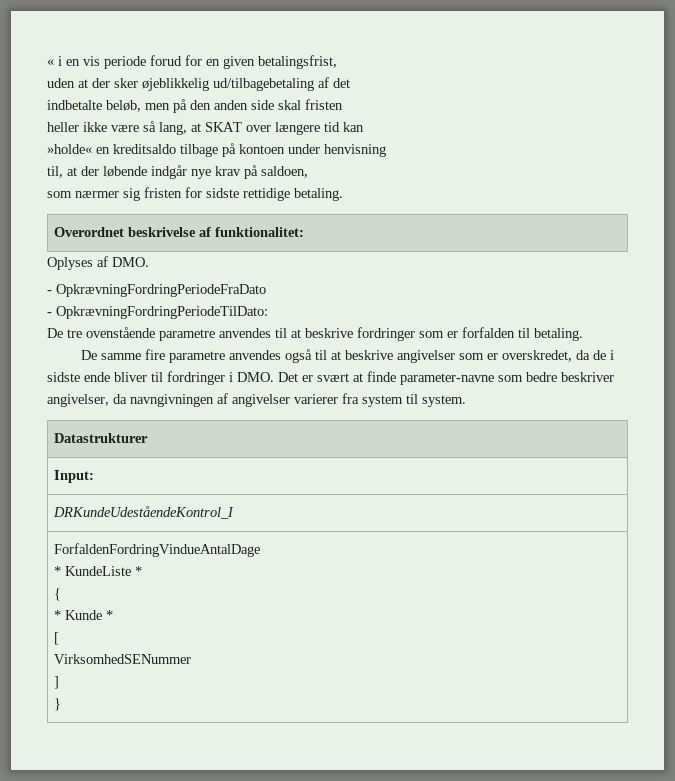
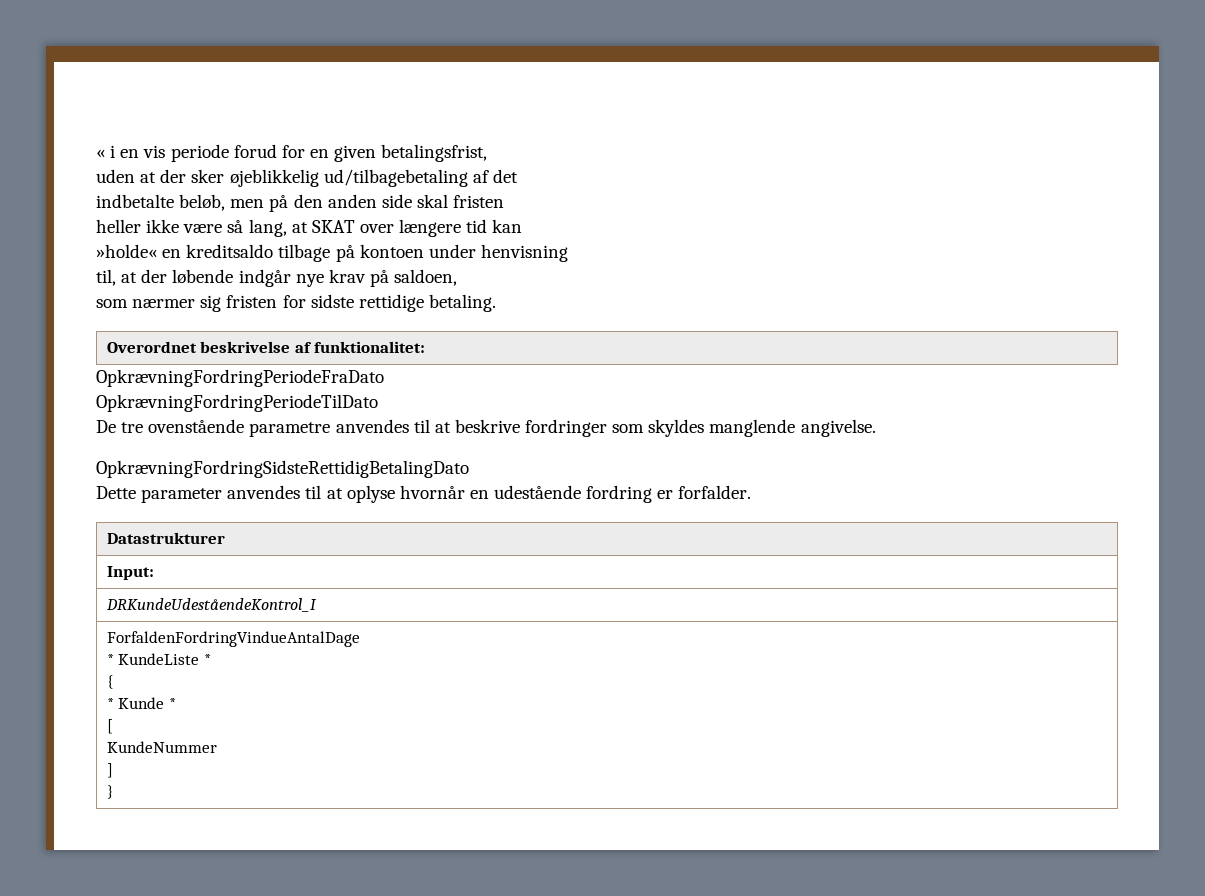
[47,256,149,270] [47,290,52,294] Oplyses af DMO. // - -> (426, 347) none
[47,306,268,319] - OpkrævningFordringPeriodeTilDato: -> [96,394,378,412] OpkrævningFordringPeriodeTilDato
[447,327,583,341] [81,349,615,363] [47,371,614,385] [47,393,466,407] er forfalden til betaling. // De samme fire parametre anvendes også til at beskrive angivelser som er overskredet, da de i sidste ende bliver til fordringer i DMO. Det er svært at finde parameter-navne som bedre beskriver angivelser, da navngivningen af angivelser varierer fra system til system. -> [648,419,876,437] [96,460,469,478] [96,485,752,503] skyldes manglende angivelse. // OpkrævningFordringSidsteRettidigBetalingDato // Dette parameter anvendes til at oplyse hvornår en udestående fordring er forfalder.
[54,654,192,664] VirksomhedSENummer -> [106,741,217,753] KundeNummer

